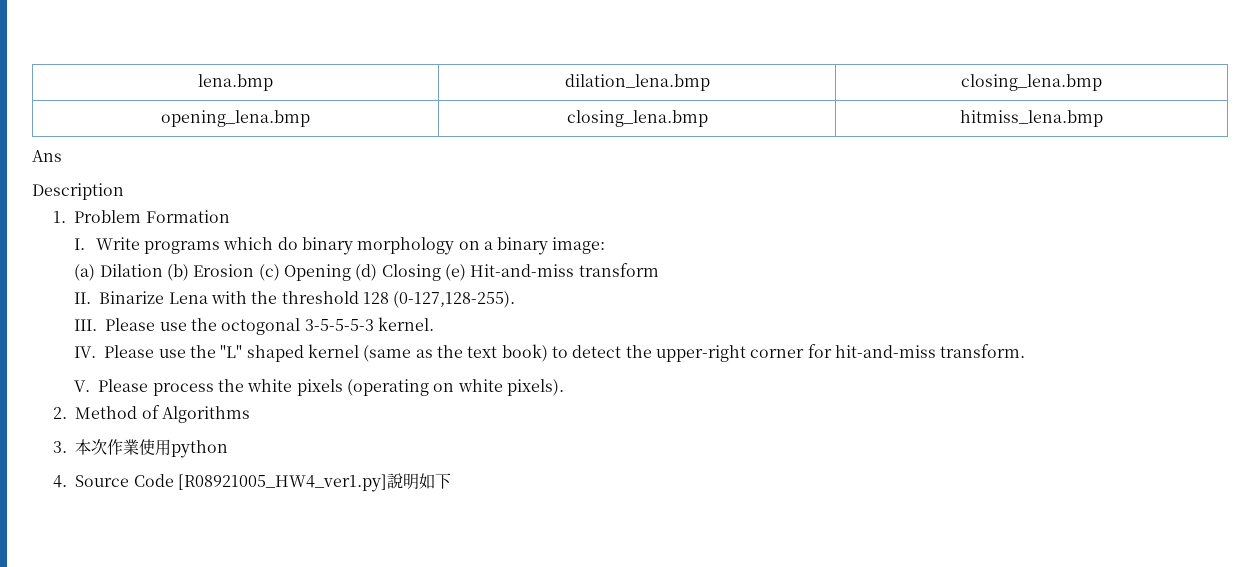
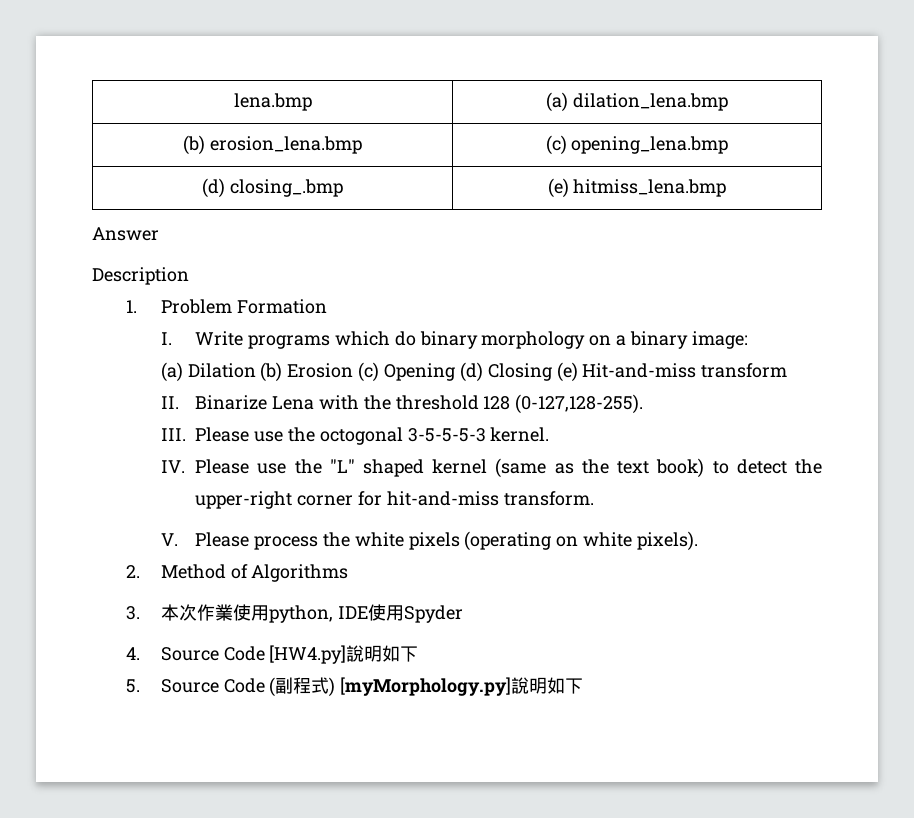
(273, 82) none -> [546,92,569,112] (a)
[961,74,1102,91] [161,110,310,127] [566,110,708,127] | closing_lena.bmp // opening_lena.bmp | closing_lena.bmp | -> [183,135,362,155] [545,135,729,155] [202,178,343,198] [547,178,569,198] // (b) erosion_lena.bmp | (c) opening_lena.bmp // (d) closing_.bmp | (e)
[32,150,62,162] Ans -> [92,227,159,241] Answer
[171,440,229,458] python -> [268,604,463,623] python, IDE使用Spyder
[177,473,451,492] [R08921005_HW4_ver1.py]說明如下 -> [269,645,419,664] [126,677,584,697] [HW4.py]說明如下 // 5. Source Code (副程式) [myMorphology.py]說明如下

